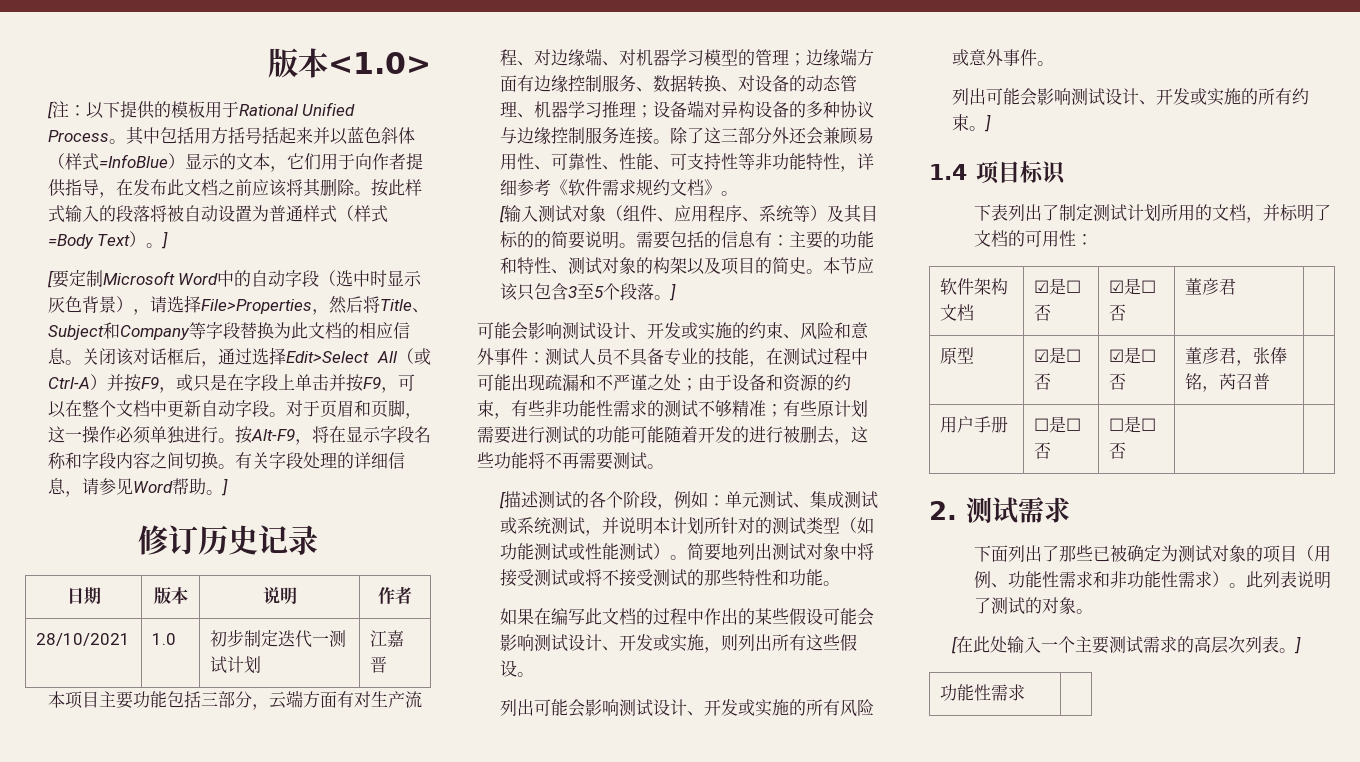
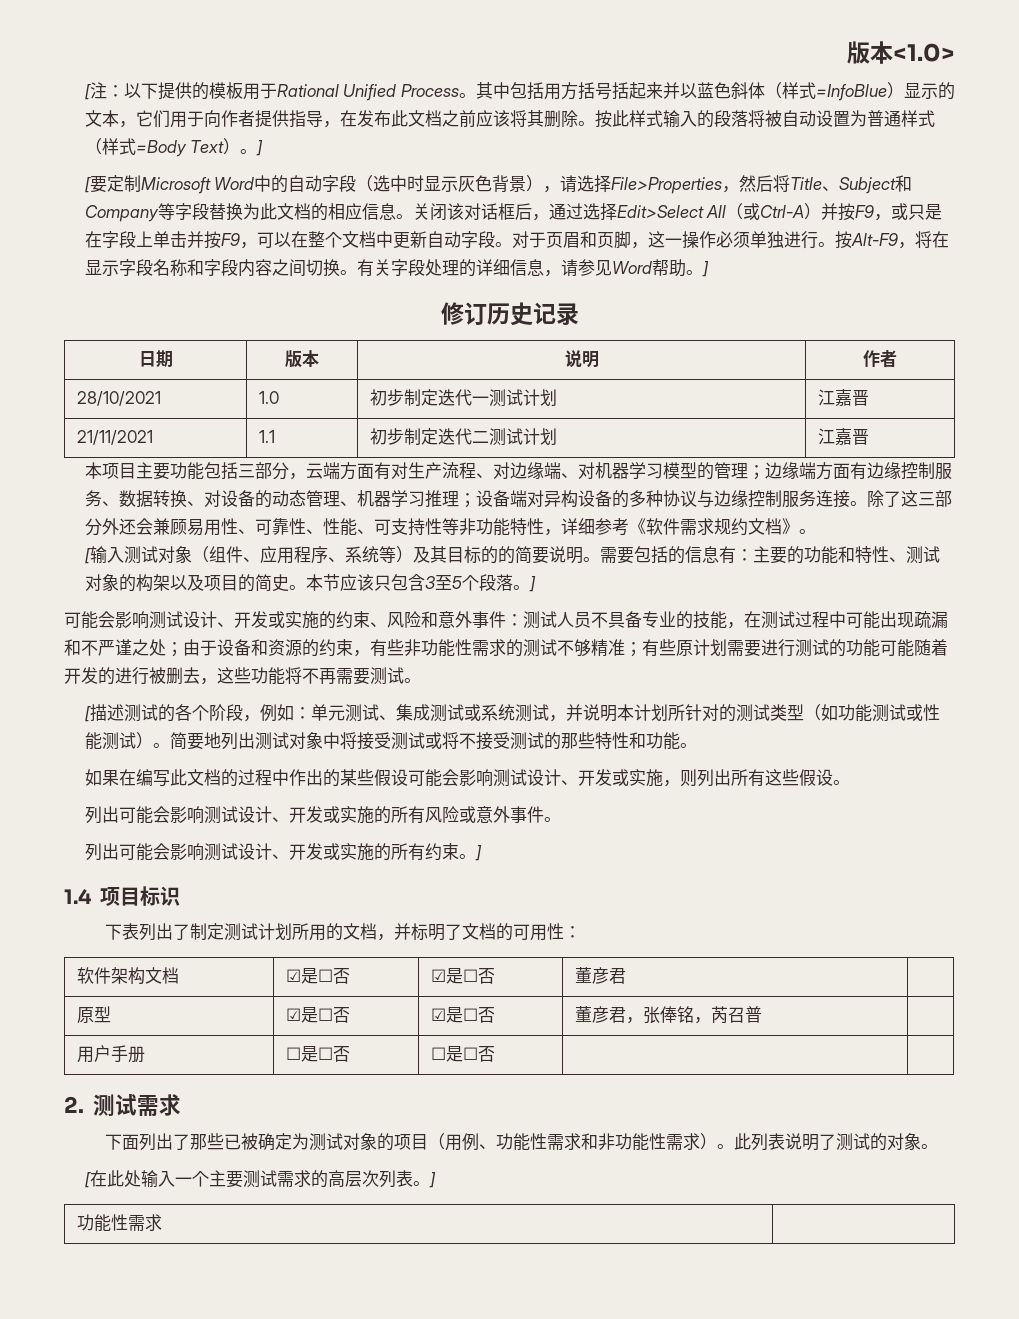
(387, 664) none -> [77,430,154,445] [259,430,276,443] [370,428,558,446] [818,428,870,445] // 21/11/2021 | 1.1 | 初步制定迭代二测试计划 | 江嘉晋

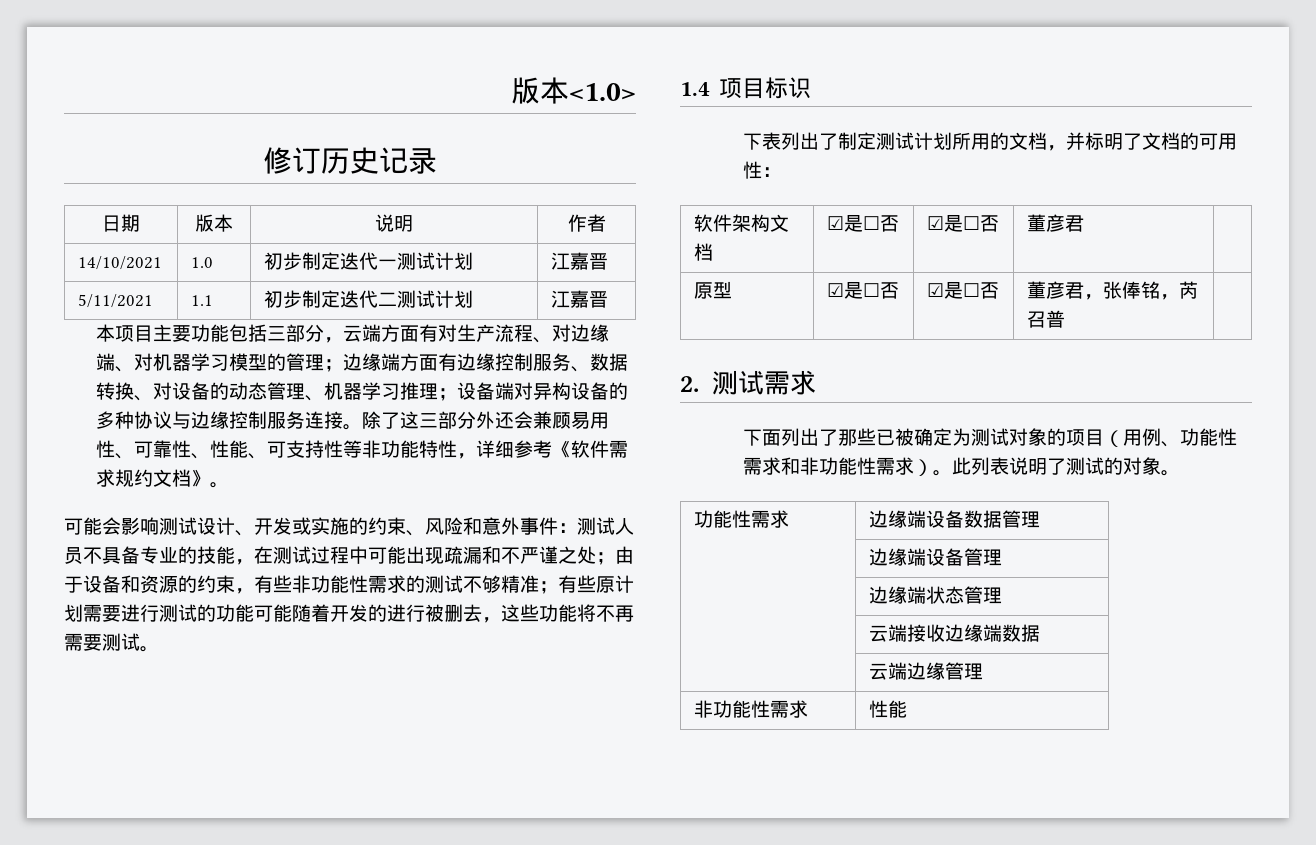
[84,82,955,101] [84,110,935,128] [84,138,264,157] [84,175,913,194] [84,203,943,222] [84,231,949,249] [84,259,709,277] // [注：以下提供的模板用于Rational Unified Process。其中包括用方括号括起来并以蓝色斜体（样式=InfoBlue）显示的文本，它们用于向作者提供指导，在发布此文档之前应该将其删除。按此样式输入的段落将被自动设置为普通样式（样式=Body Text）。] // [要定制Microsoft Word中的自动字段（选中时显示灰色背景），请选择File>Properties，然后将Title、Subject和Company等字段替换为此文档的相应信息。关闭该对话框后，通过选择Edit>Select All（或Ctrl-A）并按F9，或只是在字段上单击并按F9，可以在整个文档中更新自动字段。对于页眉和页脚，这一操作必须单独进行。按Alt-F9，将在显示字段名称和字段内容之间切换。有关字段处理的详细信息，请参见Word帮助。] -> (636, 92) none
[77,391,162,406] 28/10/2021 -> [78,256,163,270] 14/10/2021
[77,430,154,445] 21/11/2021 -> [78,294,154,308] 5/11/2021
[84,546,940,564] [84,574,536,592] // [输入测试对象（组件、应用程序、系统等）及其目标的的简要说明。需要包括的信息有：主要的功能和特性、测试对象的构架以及项目的简史。本节应该只包含3至5个段落。] -> (229, 485) none
[84,704,940,722] [84,732,697,750] [84,769,850,787] [84,806,561,824] [84,843,482,861] // [描述测试的各个阶段，例如：单元测试、集成测试或系统测试，并说明本计划所针对的测试类型（如功能测试或性能测试）。简要地列出测试对象中将接受测试或将不接受测试的那些特性和功能。 // 如果在编写此文档的过程中作出的某些假设可能会影响测试设计、开发或实施，则列出所有这些假设。 // 列出可能会影响测试设计、开发或实施的所有风险或意外事件。 // 列出可能会影响测试设计、开发或实施的所有约束。] -> (159, 649) none
[77,1045,146,1063] [286,1046,351,1062] [431,1046,496,1062] // 用户手册 | ☐是☐否 | ☐是☐否 | | -> (1066, 319) none
[84,1170,436,1188] [77,1214,163,1232] // [在此处输入一个主要测试需求的高层次列表。] // 功能性需求 | -> [694,510,790,528] [869,510,1041,528] [869,548,1003,566] [869,586,1003,604] [869,624,1041,642] [869,662,984,680] [694,700,809,718] [869,700,908,718] // 功能性需求 | 边缘端设备数据管理 // | 边缘端设备管理 // | 边缘端状态管理 // | 云端接收边缘端数据 // | 云端边缘管理 // 非功能性需求 | 性能

